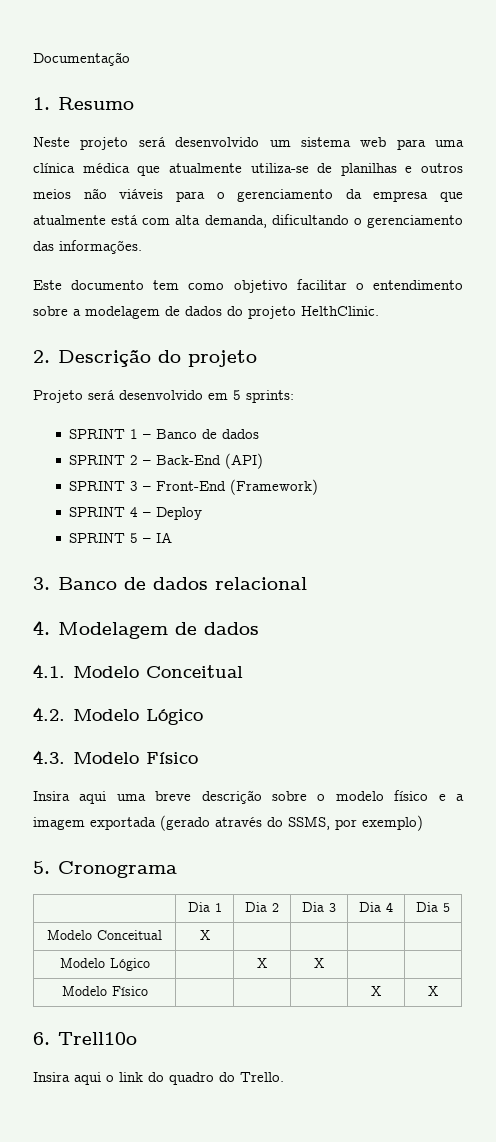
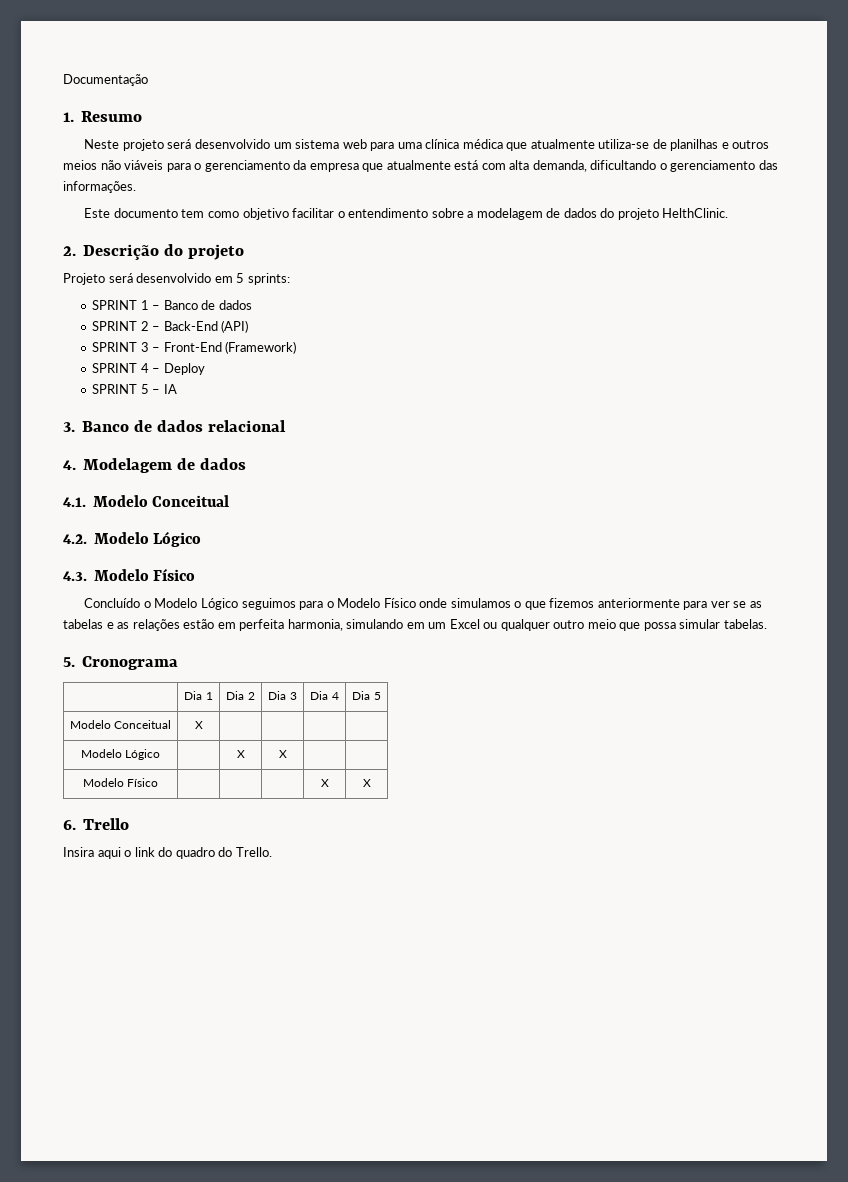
[33,790,464,804] [33,815,423,831] Insira aqui uma breve descrição sobre o modelo físico e a imagem exportada (gerado através do SSMS, por exemplo) -> [84,598,762,610] [63,619,767,631] Concluído o Modelo Lógico seguimos para o Modelo Físico onde simulamos o que fizemos anteriormente para ver se as tabelas e as relações estão em perfeita harmonia, simulando em um Excel ou qualquer outro meio que possa simular tabelas.
[57,1032,137,1045] Trell10o -> [82,818,129,830] Trello

